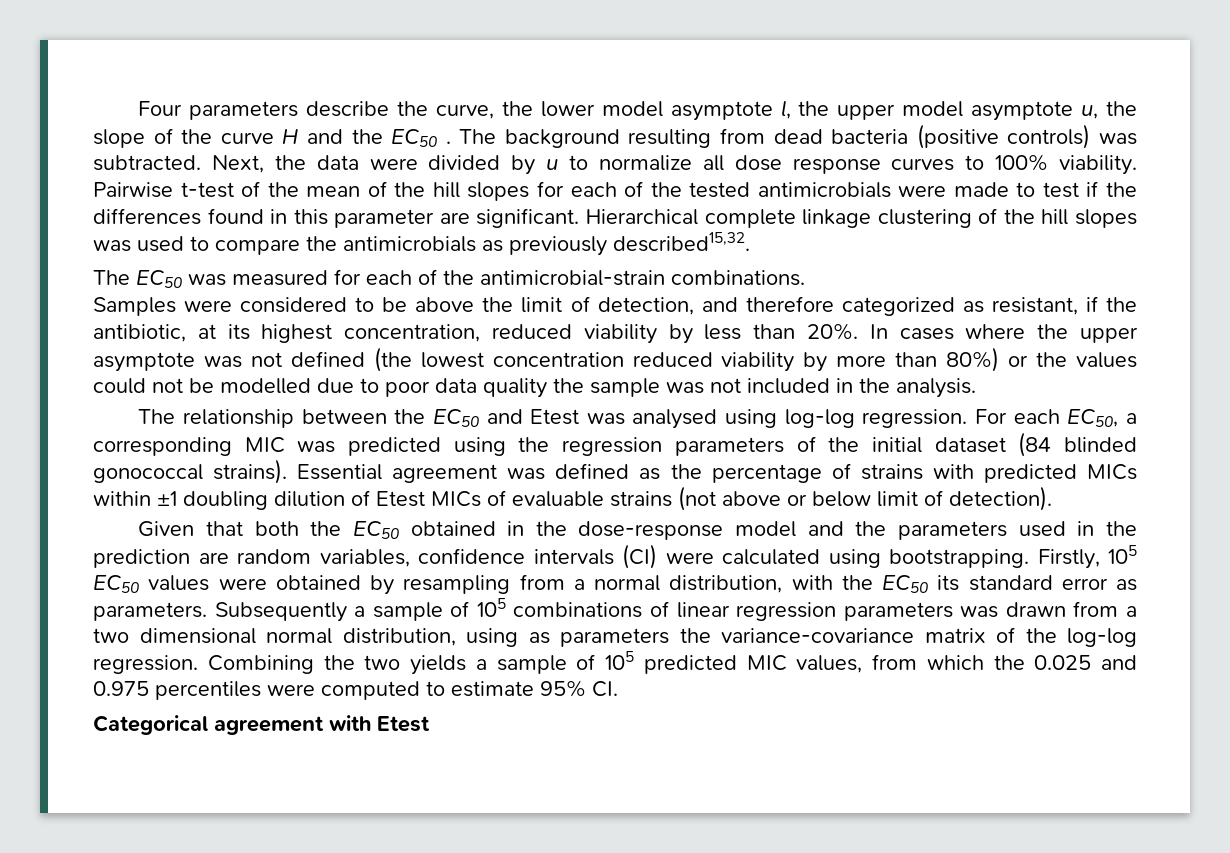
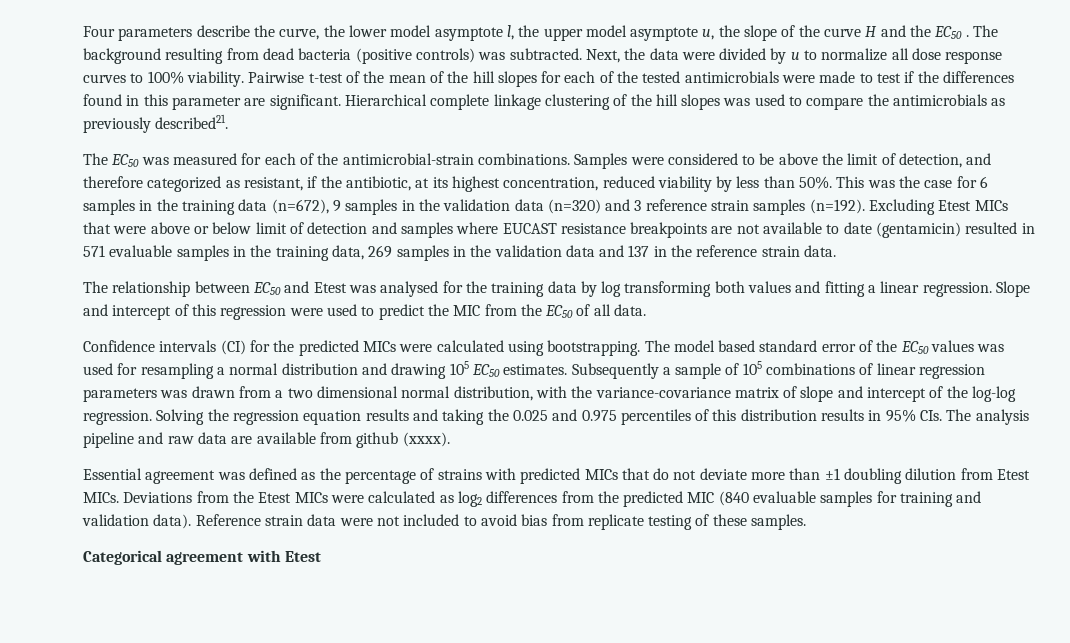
[613,232,750,252] described15,32. -> [155,114,229,129] described21.
(805, 278) // -> (570, 159) none
[806,323,1138,343] [93,347,1137,372] [93,378,976,398] 20%. In cases where the upper asymptote was not defined (the lowest concentration reduced viability by more than 80%) or the values could not be modelled due to poor data quality the sample was not included in the analysis. -> [799,176,989,189] [83,199,1008,215] [83,222,1035,238] [83,245,837,261] 50%. This was the case for 6 samples in the training data (n=672), 9 samples in the validation data (n=320) and 3 reference strain samples (n=192). Excluding Etest MICs that were above or below limit of detection and samples where EUCAST resistance breakpoints are not available to date (gentamicin) resulted in 571 evaluable samples in the training data, 269 samples in the validation data and 137 in the reference strain data.
[394,409,426,424] the -> (250, 287) none
[725,409,1137,428] [93,432,1138,457] [93,459,1138,484] [93,486,1052,511] [138,521,1137,540] [93,544,1137,569] [93,574,1137,595] [93,602,207,621] using log-log regression. For each EC50, a corresponding MIC was predicted using the regression parameters of the initial dataset (84 blinded gonococcal strains). Essential agreement was defined as the percentage of strains with predicted MICs within ±1 doubling dilution of Etest MICs of evaluable strains (not above or below limit of detection). // Given that both the EC50 obtained in the dose-response model and the parameters used in the prediction are random variables, confidence intervals (CI) were calculated using bootstrapping. Firstly, 105 EC50 values were obtained by resampling from a normal distribution, with the EC50 its standard error as parameters. -> [442,281,1031,297] [83,304,647,320] [83,340,1005,356] [83,361,568,379] for the training data by log transforming both values and fitting a linear regression. Slope and intercept of this regression were used to predict the MIC from the EC50 of all data. // Confidence intervals (CI) for the predicted MICs were calculated using bootstrapping. The model based standard error of the EC50 values was used for resampling a normal distribution and drawing 105 EC50 estimates.
[466,628,669,647] using as parameters -> [535,386,567,398] with
[1025,628,1137,647] [93,651,984,675] the log-log regression. Combining the two yields a sample of 105 predicted MIC values, from which -> [800,386,1017,402] [83,409,485,425] slope and intercept of the log-log regression. Solving the regression equation results and taking
[267,680,618,700] were computed to estimate 95% CI. -> [695,409,1029,425] [83,432,450,448] [83,468,1031,484] [83,491,982,507] [82,514,807,530] of this distribution results in 95% CIs. The analysis pipeline and raw data are available from github (xxxx). // Essential agreement was defined as the percentage of strains with predicted MICs that do not deviate more than ±1 doubling dilution from Etest MICs. Deviations from the Etest MICs were calculated as log2 differences from the predicted MIC (840 evaluable samples for training and validation data). Reference strain data were not included to avoid bias from replicate testing of these samples.

